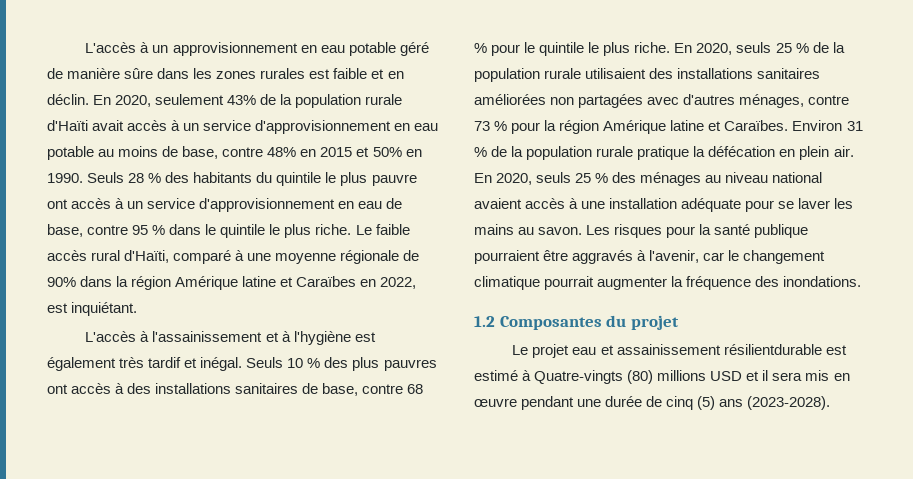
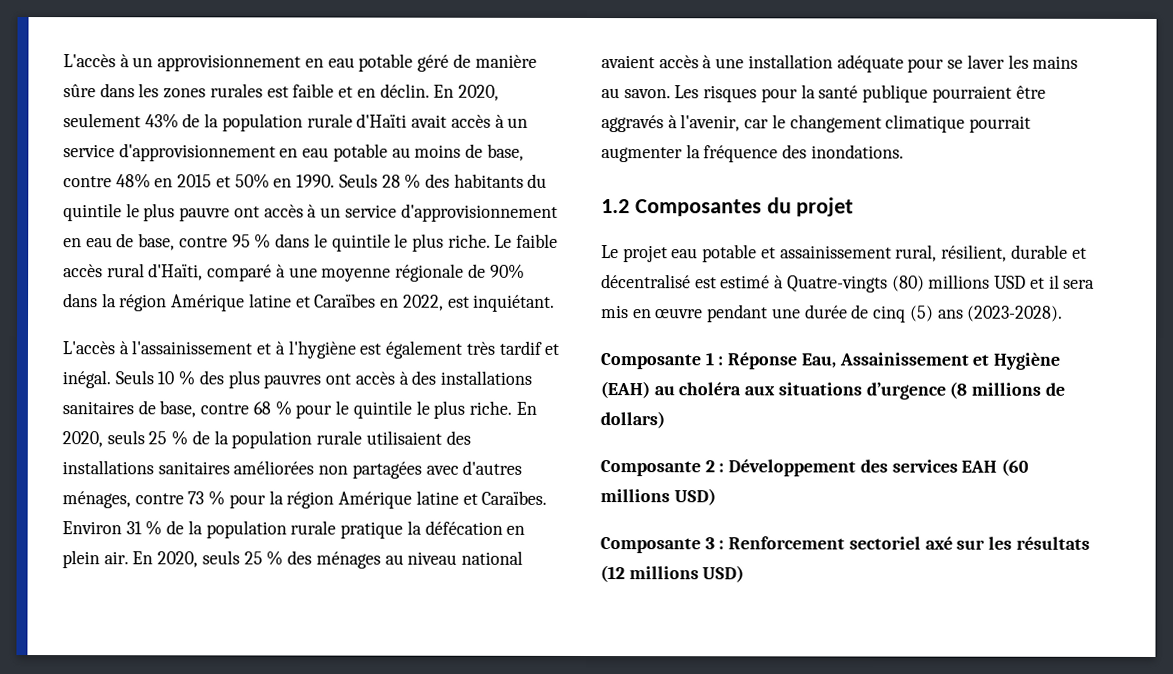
(597, 351) none -> [702,244,758,263] potable
[723,344,822,355] résilientdurable -> [895,244,1087,262] [601,274,691,289] rural, résilient, durable et décentralisé
(831, 403) none -> [600,352,1061,370] [600,381,1065,400] [600,411,665,429] [600,458,1030,477] [600,488,716,506] [600,536,1090,554] [600,565,745,583] // Composante 1 : Réponse Eau, Assainissement et Hygiène (EAH) au choléra aux situations d’urgence (8 millions de dollars) // Composante 2 : Développement des services EAH (60 millions USD) // Composante 3 : Renforcement sectoriel axé sur les résultats (12 millions USD)

